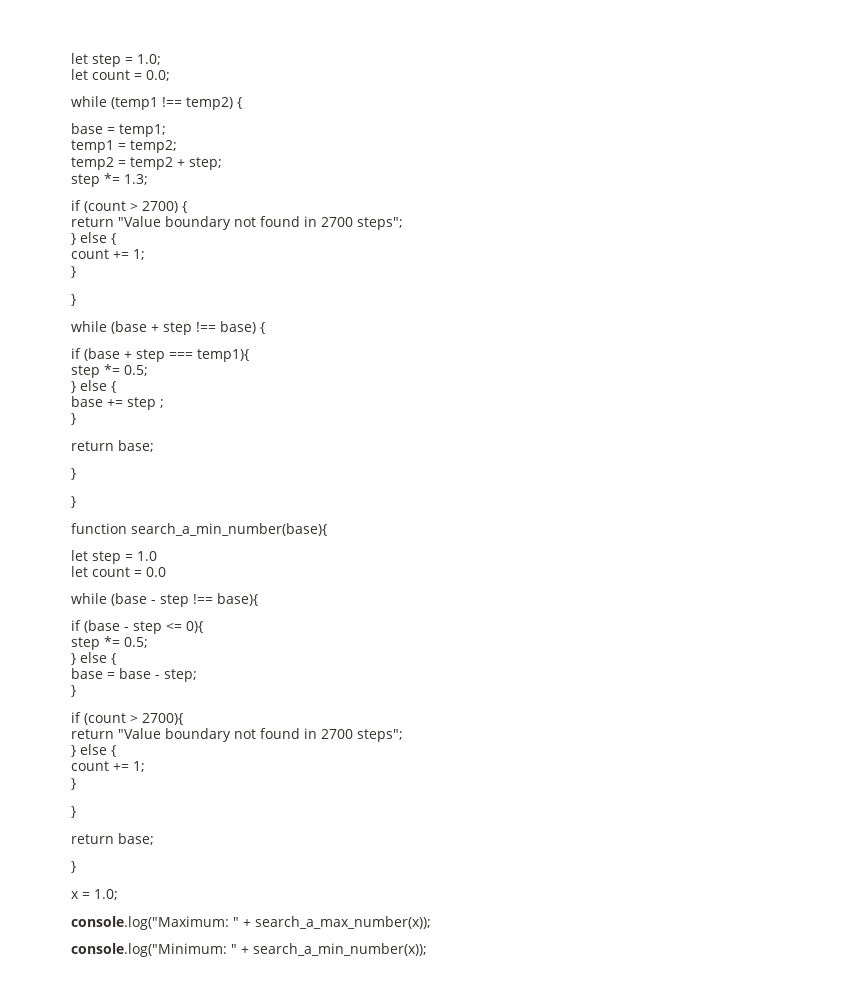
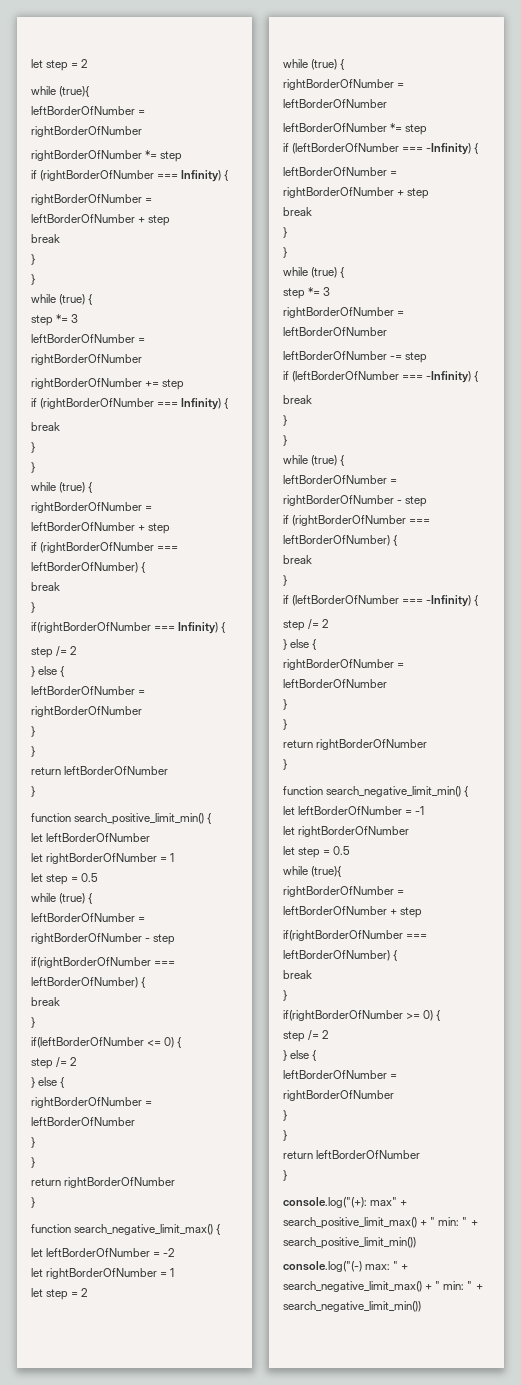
[71,53,161,67] [71,69,170,81] [71,96,242,110] [71,123,166,137] [71,140,177,153] [71,157,222,170] [71,173,148,187] [71,200,187,213] [71,216,403,230] [71,232,116,245] [71,249,145,260] [71,266,76,278] [71,294,76,306] [71,321,265,335] [71,348,249,362] [71,364,148,378] [71,380,116,393] [71,396,164,410] [71,413,76,425] [71,440,154,452] [71,468,76,480] [71,496,76,508] [71,523,327,536] [71,550,157,564] [71,566,166,577] [71,593,258,607] [71,620,203,634] [71,636,148,650] [71,652,116,665] [71,668,197,682] [71,685,76,697] [71,712,183,725] [71,728,403,742] [71,744,116,757] [71,761,145,772] [71,778,76,790] [71,806,76,818] [71,833,154,845] [71,861,76,873] [71,889,118,900] [71,916,431,930] [71,943,427,957] let step = 1.0; // let count = 0.0; // while (temp1 !== temp2) { // base = temp1; // temp1 = temp2; // temp2 = temp2 + step; // step *= 1.3; // if (count > 2700) { // return "Value boundary not found in 2700 steps"; // } else { // count += 1; // } // } // while (base + step !== base) { // if (base + step === temp1){ // step *= 0.5; // } else { // base += step ; // } // return base; // } // } // function search_a_min_number(base){ // let step = 1.0 // let count = 0.0 // while (base - step !== base){ // if (base - step <= 0){ // step *= 0.5; // } else { // base = base - step; // } // if (count > 2700){ // return "Value boundary not found in 2700 steps"; // } else { // count += 1; // } // } // return base; // } // x = 1.0; // console.log("Maximum: " + search_a_max_number(x)); // console.log("Minimum: " + search_a_min_number(x)); -> [31,59,88,71] [31,86,90,97] [31,106,146,115] [31,126,142,137] [31,150,183,162] [31,170,229,182] [31,194,153,205] [31,214,171,226] [31,234,60,243] [31,254,35,265] [31,274,35,285] [31,294,93,305] [31,314,79,326] [31,334,146,343] [31,354,142,365] [31,378,185,390] [31,398,229,410] [31,422,60,431] [31,442,35,453] [31,462,35,473] [31,482,93,493] [31,502,153,513] [31,522,171,534] [31,542,179,553] [31,562,146,573] [31,582,60,591] [31,602,35,613] [31,622,226,634] [31,646,77,658] [31,666,65,677] [31,686,146,695] [31,706,142,717] [31,726,35,737] [31,746,35,757] [31,766,169,775] [31,786,35,797] [31,813,212,825] [31,833,151,842] [31,853,175,864] [31,873,99,885] [31,893,93,904] [31,913,146,922] [31,933,176,945] [31,957,176,968] [31,977,146,988] [31,997,60,1006] [31,1017,35,1028] [31,1037,182,1048] [31,1057,77,1069] [31,1077,65,1088] [31,1097,153,1108] [31,1117,135,1126] [31,1137,35,1148] [31,1157,35,1168] [31,1177,176,1188] [31,1197,35,1208] [31,1224,221,1235] [31,1248,175,1257] [31,1268,175,1279] [31,1288,88,1300] [283,59,345,70] [283,79,405,90] [283,99,387,108] [283,123,428,135] [283,143,479,155] [283,167,398,176] [283,187,430,199] [283,207,312,216] [283,227,287,238] [283,247,287,258] [283,267,345,278] [283,287,331,299] [283,307,405,318] [283,327,387,336] [283,351,428,363] [283,371,479,383] [283,395,312,404] [283,415,287,426] [283,435,287,446] [283,455,345,466] [283,475,398,484] [283,495,428,507] [283,515,431,526] [283,535,398,546] [283,555,312,564] [283,575,287,586] [283,595,479,607] [283,619,329,631] [283,639,317,650] [283,659,405,670] [283,679,387,688] [283,699,287,710] [283,719,287,730] [283,739,428,750] [283,759,287,770] [283,786,469,797] [283,806,425,815] [283,826,410,837] [283,846,351,858] [283,866,342,877] [283,886,405,897] [283,906,423,918] [283,930,428,941] [283,950,398,961] [283,970,312,979] [283,990,287,1001] [283,1010,441,1021] [283,1030,329,1042] [283,1050,317,1061] [283,1070,398,1079] [283,1090,394,1101] [283,1110,287,1121] [283,1130,287,1141] [283,1150,421,1159] [283,1170,287,1181] [283,1197,408,1208] [283,1217,478,1229] [283,1237,416,1249] [283,1261,409,1272] [283,1281,483,1292] [283,1301,421,1312] let step = 2 // while (true){ // leftBorderOfNumber = rightBorderOfNumber // rightBorderOfNumber *= step // if (rightBorderOfNumber === Infinity) { // rightBorderOfNumber = leftBorderOfNumber + step // break // } // } // while (true) { // step *= 3 // leftBorderOfNumber = rightBorderOfNumber // rightBorderOfNumber += step // if (rightBorderOfNumber === Infinity) { // break // } // } // while (true) { // rightBorderOfNumber = leftBorderOfNumber + step // if (rightBorderOfNumber === leftBorderOfNumber) { // break // } // if(rightBorderOfNumber === Infinity) { // step /= 2 // } else { // leftBorderOfNumber = rightBorderOfNumber // } // } // return leftBorderOfNumber // } // function search_positive_limit_min() { // let leftBorderOfNumber // let rightBorderOfNumber = 1 // let step = 0.5 // while (true) { // leftBorderOfNumber = rightBorderOfNumber - step // if(rightBorderOfNumber === leftBorderOfNumber) { // break // } // if(leftBorderOfNumber <= 0) { // step /= 2 // } else { // rightBorderOfNumber = leftBorderOfNumber // } // } // return rightBorderOfNumber // } // function search_negative_limit_max() { // let leftBorderOfNumber = -2 // let rightBorderOfNumber = 1 // let step = 2 // while (true) { // rightBorderOfNumber = leftBorderOfNumber // leftBorderOfNumber *= step // if (leftBorderOfNumber === -Infinity) { // leftBorderOfNumber = rightBorderOfNumber + step // break // } // } // while (true) { // step *= 3 // rightBorderOfNumber = leftBorderOfNumber // leftBorderOfNumber -= step // if (leftBorderOfNumber === -Infinity) { // break // } // } // while (true) { // leftBorderOfNumber = rightBorderOfNumber - step // if (rightBorderOfNumber === leftBorderOfNumber) { // break // } // if (leftBorderOfNumber === -Infinity) { // step /= 2 // } else { // rightBorderOfNumber = leftBorderOfNumber // } // } // return rightBorderOfNumber // } // function search_negative_limit_min() { // let leftBorderOfNumber = -1 // let rightBorderOfNumber // let step = 0.5 // while (true){ // rightBorderOfNumber = leftBorderOfNumber + step // if(rightBorderOfNumber === leftBorderOfNumber) { // break // } // if(rightBorderOfNumber >= 0) { // step /= 2 // } else { // leftBorderOfNumber = rightBorderOfNumber // } // } // return leftBorderOfNumber // } // console.log("(+): max" + search_positive_limit_max() + " min: " + search_positive_limit_min()) // console.log("(-) max: " + search_negative_limit_max() + " min: " + search_negative_limit_min())

